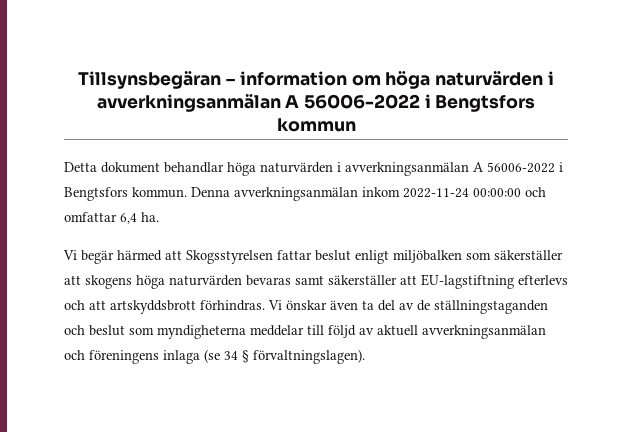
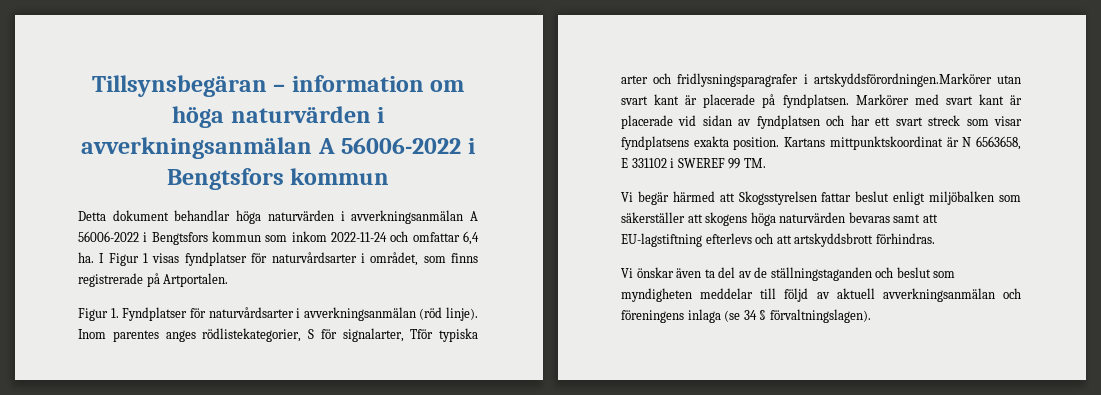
[132,187,358,201] kommun. Denna avverkningsanmälan -> [212,231,288,242] kommun som
[473,188,521,197] 00:00:00 -> (388, 237) none
(159, 217) none -> [99,252,479,266] [78,273,229,287] [78,307,478,321] [78,328,478,342] [621,73,1021,87] [621,94,1022,108] [621,115,1022,129] [621,136,1021,150] [621,158,766,169] I Figur 1 visas fyndplatser för naturvårdsarter i området, som finns registrerade på Artportalen. // Figur 1. Fyndplatser för naturvårdsarter i avverkningsanmälan (röd linje). Inom parentes anges rödlistekategorier, S för signalarter, Tför typiska arter och fridlysningsparagrafer i artskyddsförordningen.Markörer utan svart kant är placerade på fyndplatsen. Markörer med svart kant är placerade vid sidan av fyndplatsen och har ett svart streck som visar fyndplatsens exakta position. Kartans mittpunktskoordinat är N 6563658, E 331102 i SWEREF 99 TM.
[328,275,397,285] säkerställer -> (921, 218) none
(265, 305) none -> (935, 238) //
[157,325,246,339] myndigheterna -> [621,288,692,302] myndigheten

